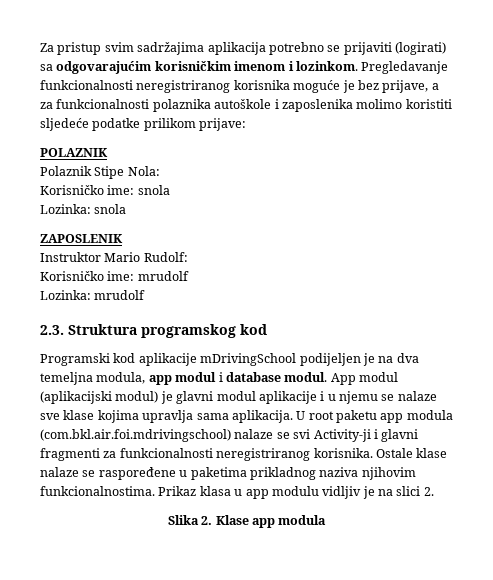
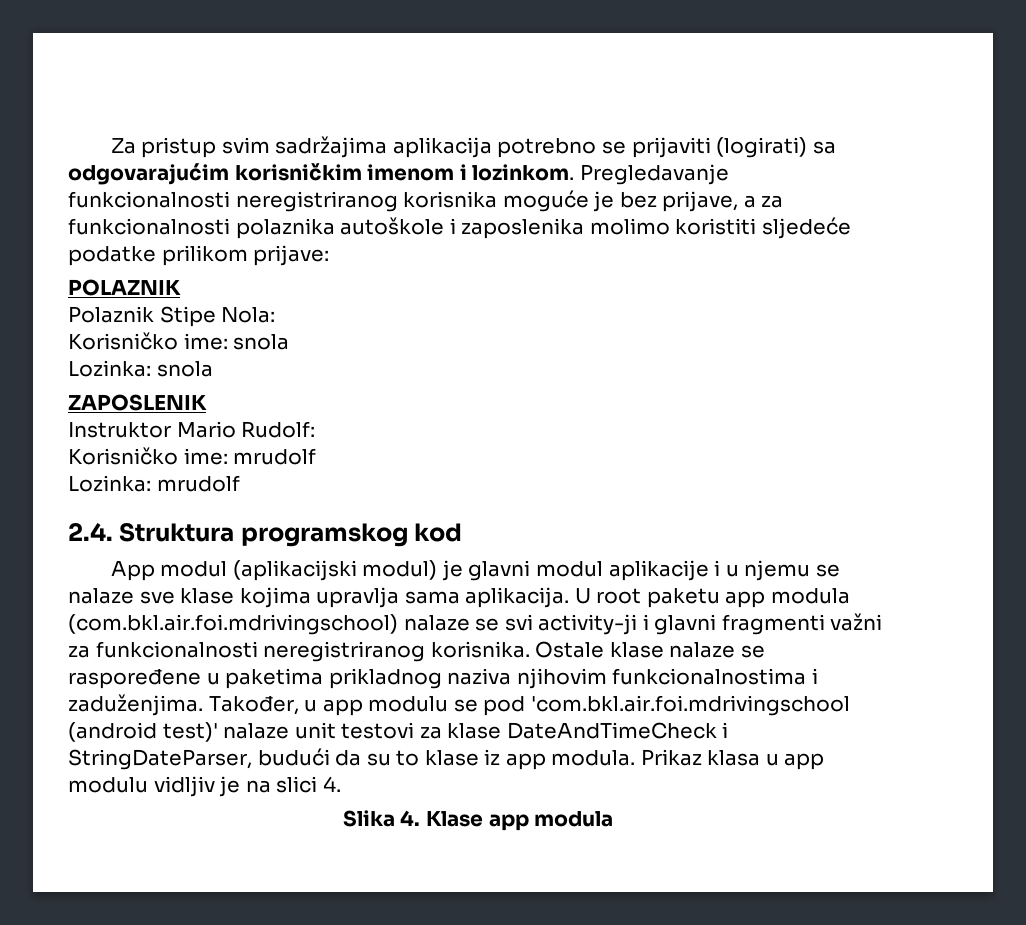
[40,325,64,335] 2.3. -> [68,522,113,541] 2.4.
[40,353,419,366] [40,372,328,385] Programski kod aplikacije mDrivingSchool podijeljen je na dva temeljna modula, app modul i database modul. -> (463, 532) none
[313,429,371,442] Activity-ji -> [538,614,638,635] activity-ji
(100, 454) none -> [830,613,883,631] važni
[40,486,155,496] funkcionalnostima. -> [612,668,818,685] [68,694,850,716] [68,722,729,742] [68,748,636,770] funkcionalnostima i zaduženjima. Također, u app modulu se pod 'com.bkl.air.foi.mdrivingschool (android test)' nalaze unit testovi za klase DateAndTimeCheck i StringDateParser, budući da su to klase iz app modula.
[423,487,434,496] 2. -> [322,776,341,792] 4.
[201,516,213,525] 2. -> [400,810,421,826] 4.

